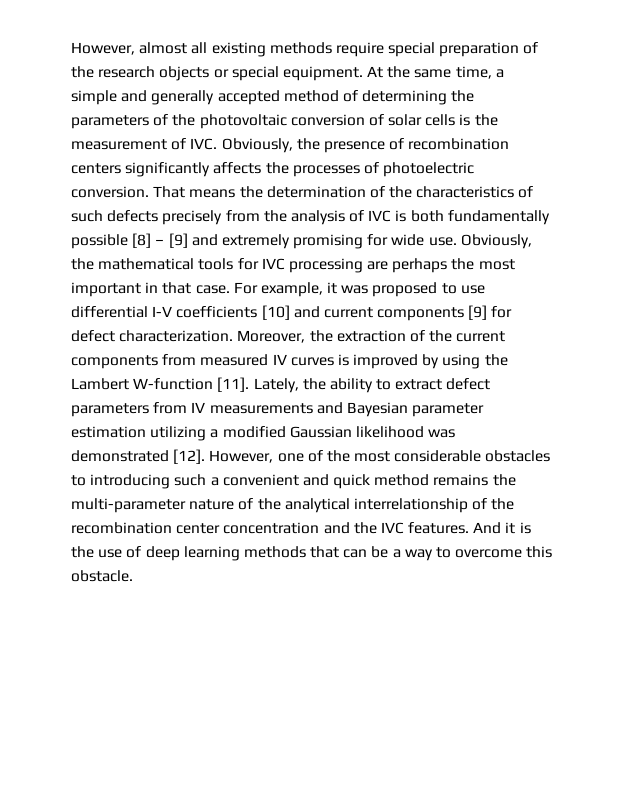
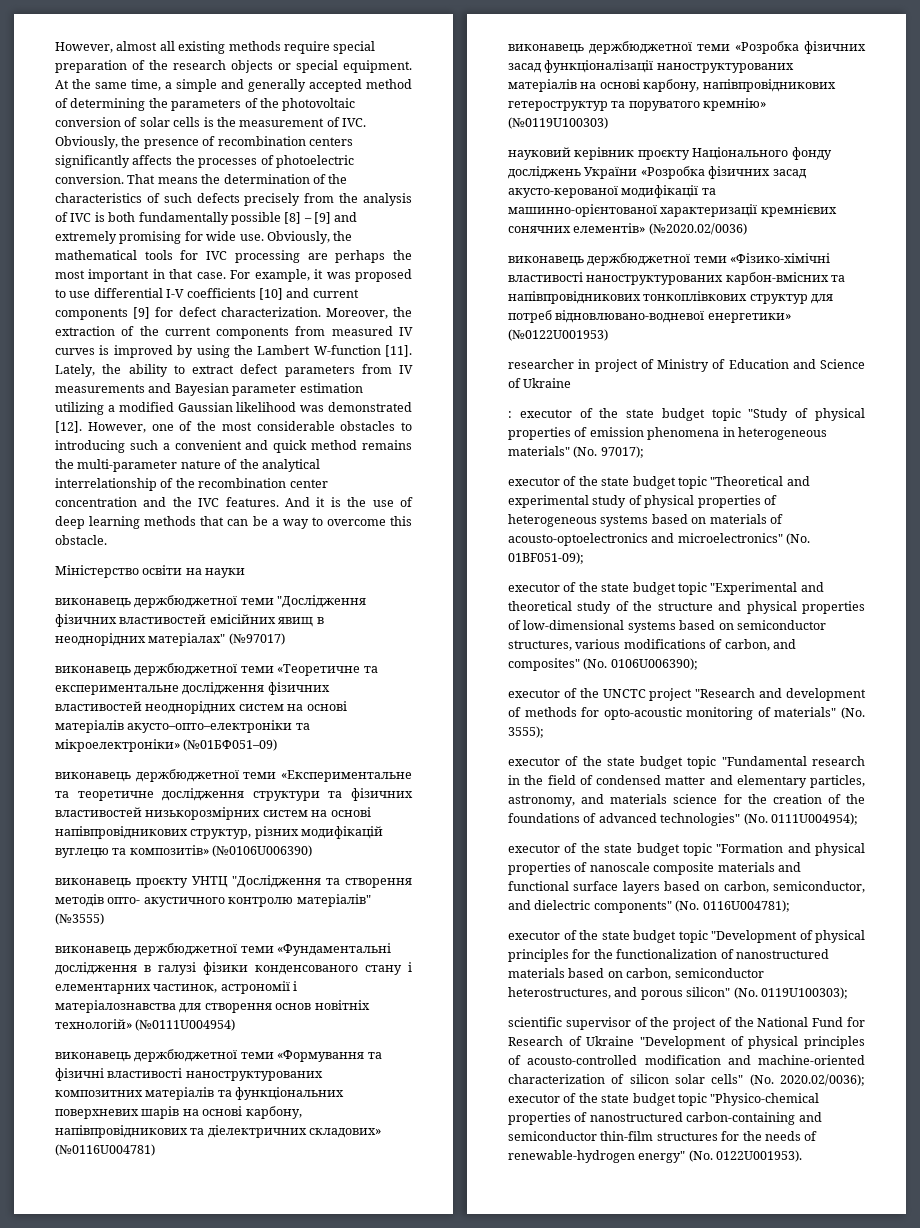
(133, 576) none -> [55,565,246,578] [55,595,367,608] [55,614,324,627] [55,633,285,646] [55,663,378,676] [55,682,330,695] [55,701,347,714] [55,720,310,733] [55,739,278,752] [55,769,412,782] [55,788,413,801] [55,807,371,820] [55,826,384,839] [55,845,313,858] [55,875,413,888] [55,894,371,907] [55,913,104,925] [55,943,392,956] [55,962,412,975] [55,981,298,994] [55,1000,370,1013] [55,1019,236,1031] [55,1049,382,1062] [55,1068,323,1081] [55,1087,345,1100] [55,1106,302,1119] [55,1125,382,1138] [55,1144,155,1156] [508,41,866,54] [508,60,794,73] [508,79,836,92] [508,98,767,111] [508,117,608,129] [508,147,832,160] [508,166,807,179] [508,185,716,198] [508,204,837,217] [508,223,747,235] [508,253,831,266] [508,272,846,285] [508,291,834,304] [508,310,791,323] [508,329,608,341] [508,359,865,372] [508,378,572,388] [508,408,865,421] [508,427,827,440] [508,446,644,458] [508,476,810,489] [508,495,777,508] [508,514,783,527] [508,533,811,546] [508,552,584,564] [508,582,824,595] [508,601,865,614] [508,620,826,633] [508,639,796,651] [508,658,698,671] [508,688,866,701] [508,707,865,720] [508,726,544,738] [508,756,865,769] [508,775,865,788] [508,794,865,807] [508,813,858,826] [508,843,865,856] [508,862,801,875] [508,881,865,894] [508,900,790,913] [508,930,865,943] [508,949,829,962] [508,968,764,980] [508,987,848,1000] [508,1017,865,1030] [508,1036,865,1049] [508,1055,865,1065] [508,1074,865,1086] [508,1093,820,1106] [508,1112,822,1125] [508,1131,818,1141] [508,1150,803,1163] // Міністерство освіти на науки // виконавець держбюджетної теми "Дослідження фізичних властивостей емісійних явищ в неоднорідних матеріалах" (№97017) // виконавець держбюджетної теми «Теоретичне та експериментальне дослiдження фiзичних властивостей неоднорiдних систем на основi матерiалiв акусто–опто–електронiки та мiкроелектронiки» (№01БФ051–09) // виконавець держбюджетної теми «Експериментальне та теоретичне дослiдження структури та фiзичних властивостей низькорозмiрних систем на основi напiвпровiдникових структур, рiзних модифiкацiй вуглецю та композитiв» (№0106U006390) // виконавець проєкту УНТЦ "Дослідження та створення методів опто- акустичного контролю матеріалів" (№3555) // виконавець держбюджетної теми «Фундаментальнi дослiдження в галузi фiзики конденсованого стану i елементарних частинок, астрономiї i матерiалознавства для створення основ новiтнiх технологiй» (№0111U004954) // виконавець держбюджетної теми «Формування та фiзичнi властивостi наноструктурованих композитних матерiалiв та функцiональних поверхневих шарiв на основi карбону, напiвпровiдникових та дiелектричних складових» (№0116U004781) // виконавець держбюджетної теми «Розробка фізичних засад функціоналізації наноструктурованих матеріалів на основі карбону, напівпровідникових гетероструктур та поруватого кремнію» (№0119U100303) // науковий керівник проєкту Національного фонду досліджень України «Розробка фізичних засад акусто-керованої модифікації та машинно-орієнтованої характеризації кремнієвих сонячних елементів» (№2020.02/0036) // виконавець держбюджетної теми «Фізико-хімічні властивості наноструктурованих карбон-вмісних та напівпровідникових тонкоплівкових структур для потреб відновлювано-водневої енергетики» (№0122U001953) // researcher in project of Ministry of Education and Science of Ukraine // : executor of the state budget topic "Study of physical properties of emission phenomena in heterogeneous materials" (No. 97017); // executor of the state budget topic "Theoretical and experimental study of physical properties of heterogeneous systems based on materials of acousto-optoelectronics and microelectronics" (No. 01BF051-09); // executor of the state budget topic "Experimental and theoretical study of the structure and physical properties of low-dimensional systems based on semiconductor structures, various modifications of carbon, and composites" (No. 0106U006390); // executor of the UNCTC project "Research and development of methods for opto-acoustic monitoring of materials" (No. 3555); // executor of the state budget topic "Fundamental research in the field of condensed matter and elementary particles, astronomy, and materials science for the creation of the foundations of advanced technologies" (No. 0111U004954); // executor of the state budget topic "Formation and physical properties of nanoscale composite materials and functional surface layers based on carbon, semiconductor, and dielectric components" (No. 0116U004781); // executor of the state budget topic "Development of physical principles for the functionalization of nanostructured materials based on carbon, semiconductor heterostructures, and porous silicon" (No. 0119U100303); // scientific supervisor of the project of the National Fund for Research of Ukraine "Development of physical principles of acousto-controlled modification and machine-oriented characterization of silicon solar cells" (No. 2020.02/0036); executor of the state budget topic "Physico-chemical properties of nanostructured carbon-containing and semiconductor thin-film structures for the needs of renewable-hydrogen energy" (No. 0122U001953).

